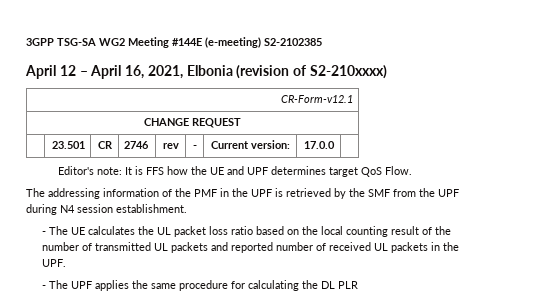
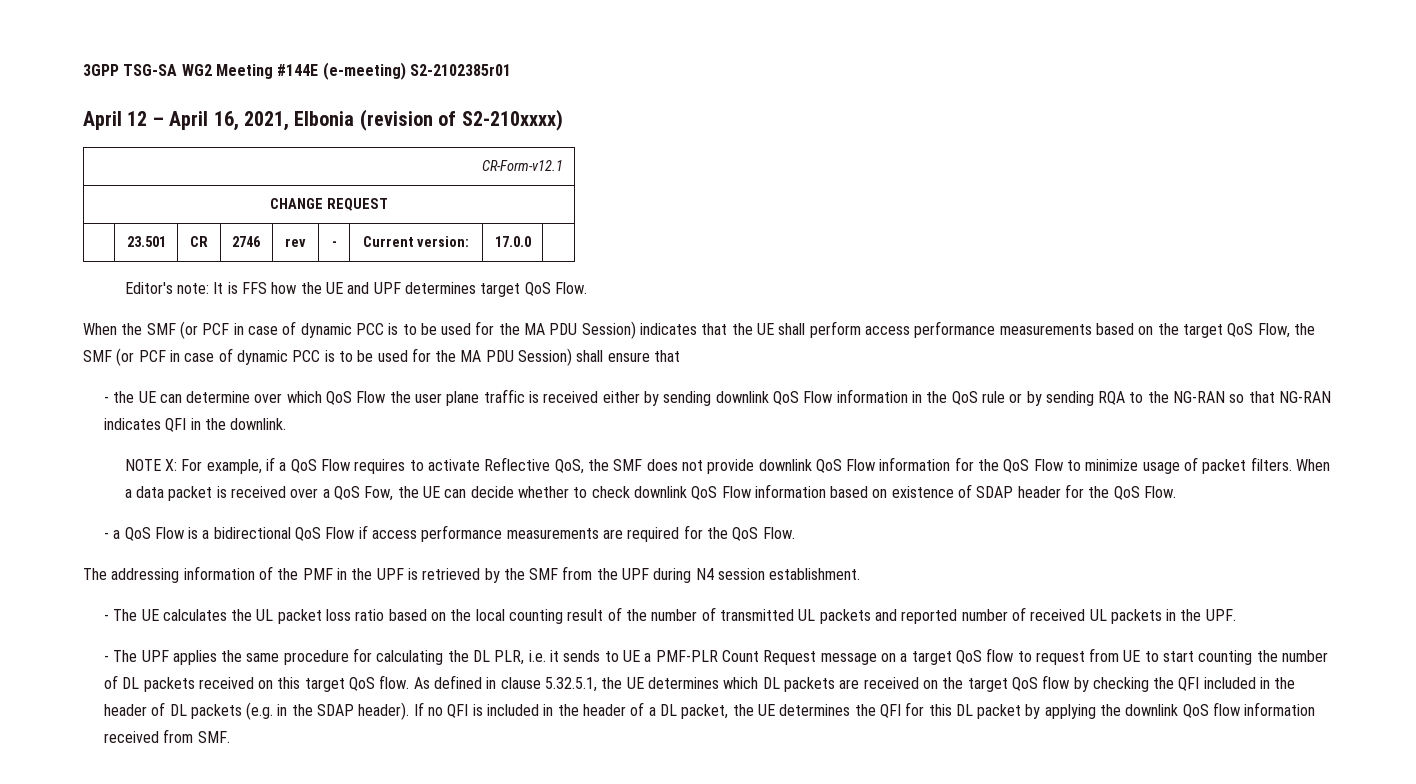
[264,38,322,46] S2-2102385 -> [409,64,511,76] S2-2102385r01
(412, 170) none -> [83,321,1315,339] [83,348,681,366] [103,389,1332,406] [103,418,287,432] [124,457,1331,474] [124,484,1177,501] [103,525,795,542] // When the SMF (or PCF in case of dynamic PCC is to be used for the MA PDU Session) indicates that the UE shall perform access performance measurements based on the target QoS Flow, the SMF (or PCF in case of dynamic PCC is to be used for the MA PDU Session) shall ensure that // - the UE can determine over which QoS Flow the user plane traffic is received either by sending downlink QoS Flow information in the QoS rule or by sending RQA to the NG-RAN so that NG-RAN indicates QFI in the downlink. // NOTE X: For example, if a QoS Flow requires to activate Reflective QoS, the SMF does not provide downlink QoS Flow information for the QoS Flow to minimize usage of packet filters. When a data packet is received over a QoS Fow, the UE can decide whether to check downlink QoS Flow information based on existence of SDAP header for the QoS Flow. // - a QoS Flow is a bidirectional QoS Flow if access performance measurements are required for the QoS Flow.
[337,281,358,289] PLR -> [494,648,1329,665] [103,675,1296,692] [103,702,1316,720] [103,729,230,743] PLR, i.e. it sends to UE a PMF-PLR Count Request message on a target QoS flow to request from UE to start counting the number of DL packets received on this target QoS flow. As defined in clause 5.32.5.1, the UE determines which DL packets are received on the target QoS flow by checking the QFI included in the header of DL packets (e.g. in the SDAP header). If no QFI is included in the header of a DL packet, the UE determines the QFI for this DL packet by applying the downlink QoS flow information received from SMF.

